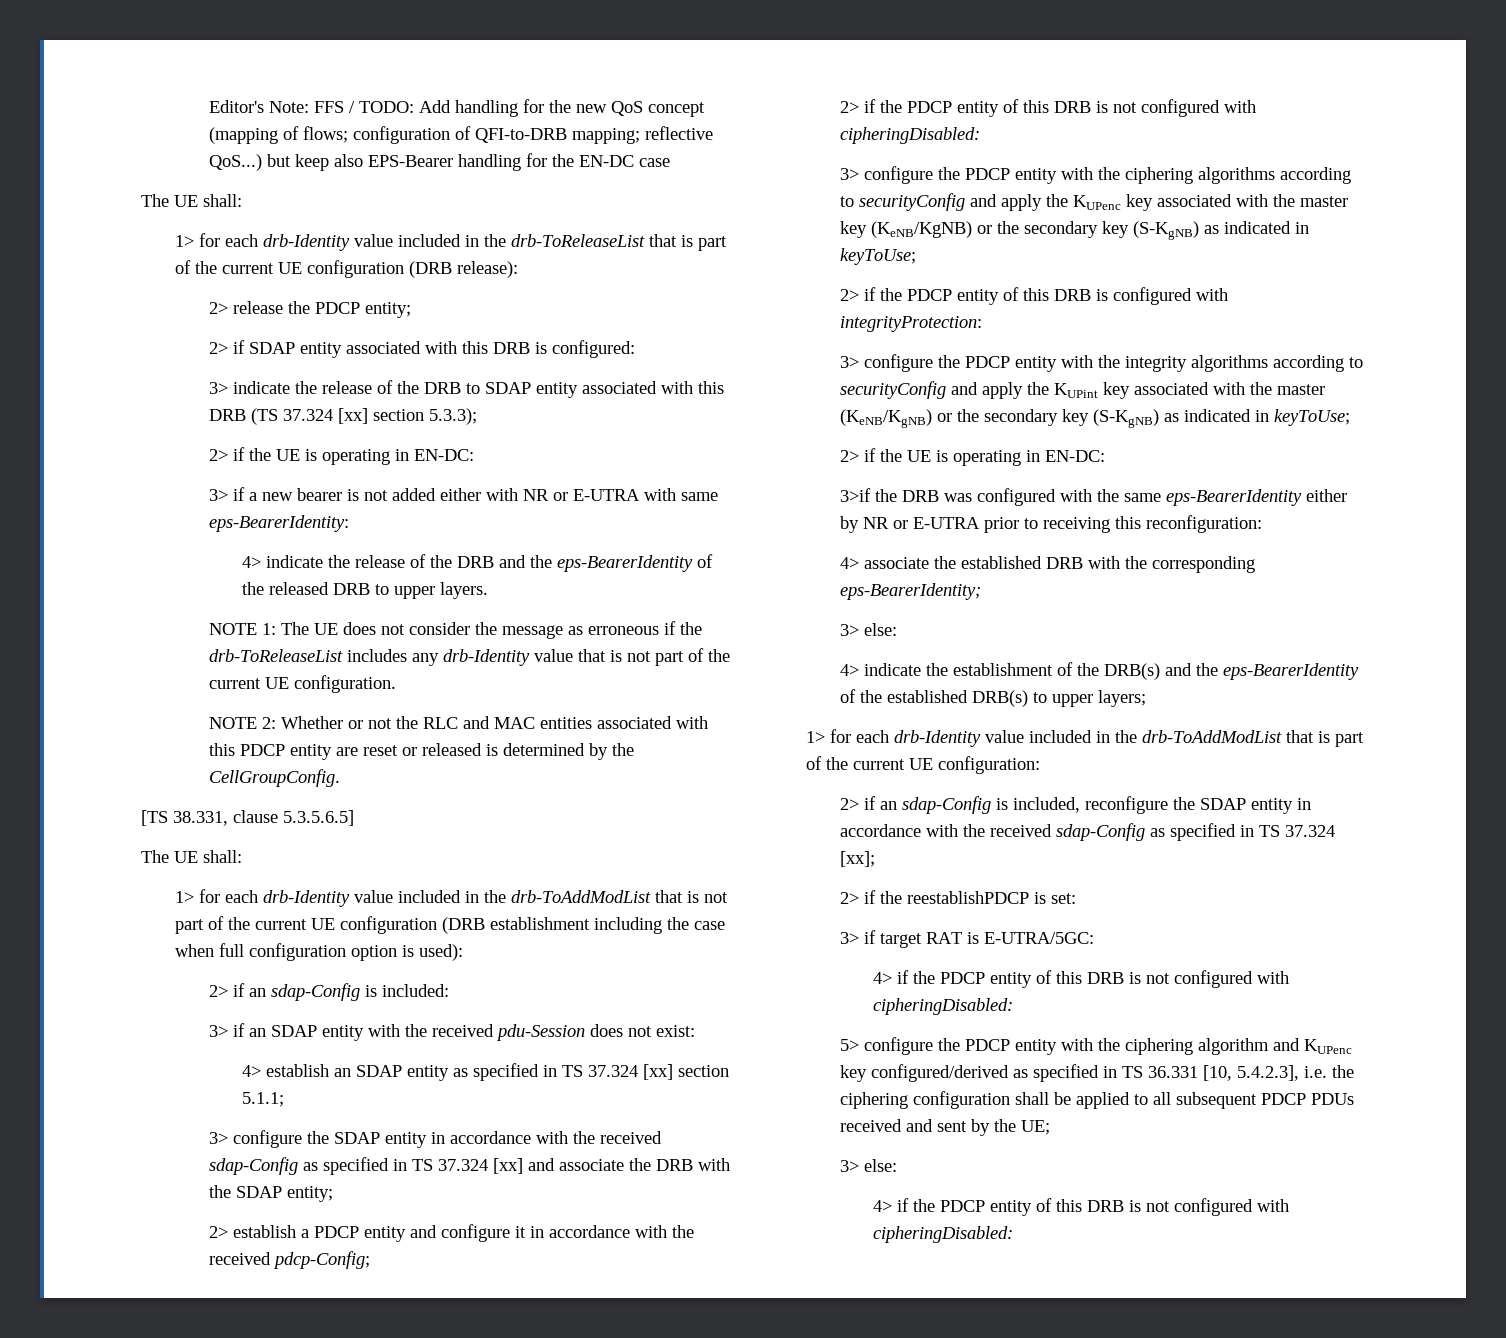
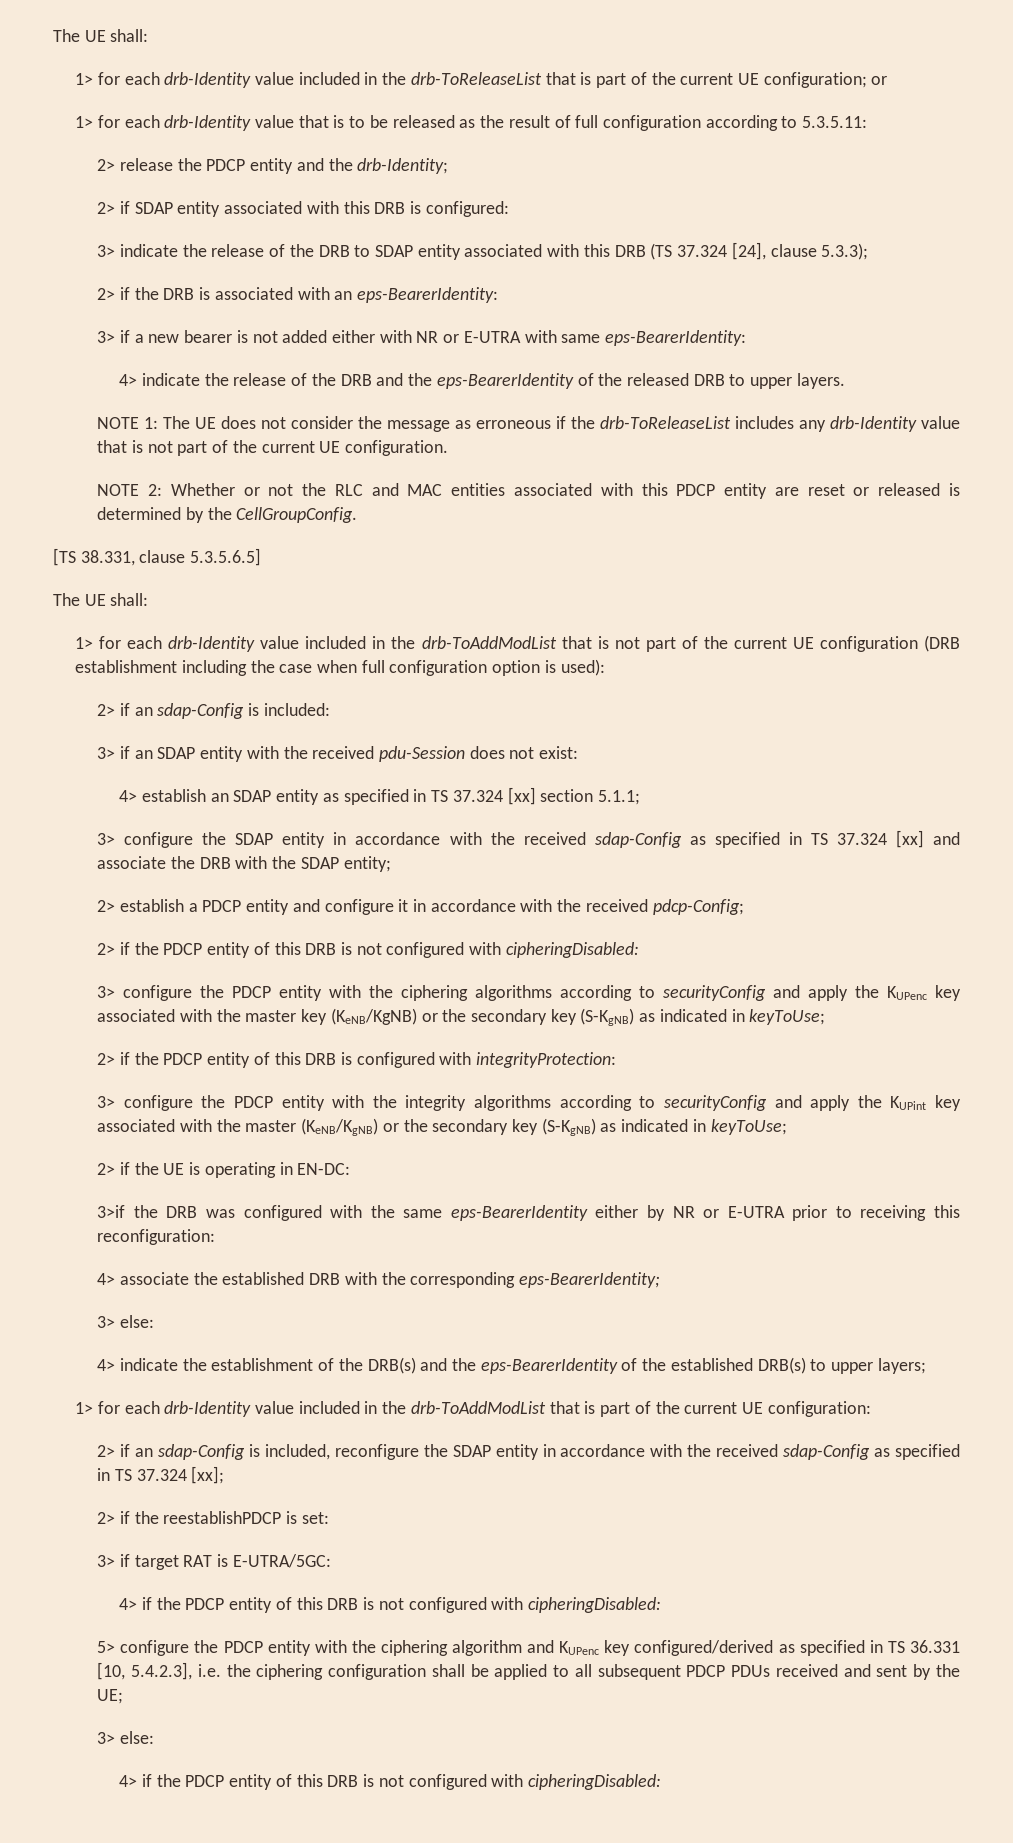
[208,99,705,117] [208,126,713,144] [208,153,670,171] Editor's Note: FFS / TODO: Add handling for the new QoS concept (mapping of flows; configuration of QFI-to-DRB mapping; reflective QoS...) but keep also EPS-Bearer handling for the EN-DC case // -> (53, 35) none
[306,260,518,278] configuration (DRB release): -> [763,72,888,88] [75,115,868,131] configuration; or // 1> for each drb-Identity value that is to be released as the result of full configuration according to 5.3.5.11:
[364,302,411,318] entity; -> [250,158,449,174] entity and the drb-Identity;
[337,408,424,424] [xx] section -> [731,242,817,260] [24], clause
[275,449,474,465] UE is operating in EN-DC: -> [163,287,499,303] DRB is associated with an eps-BearerIdentity:

